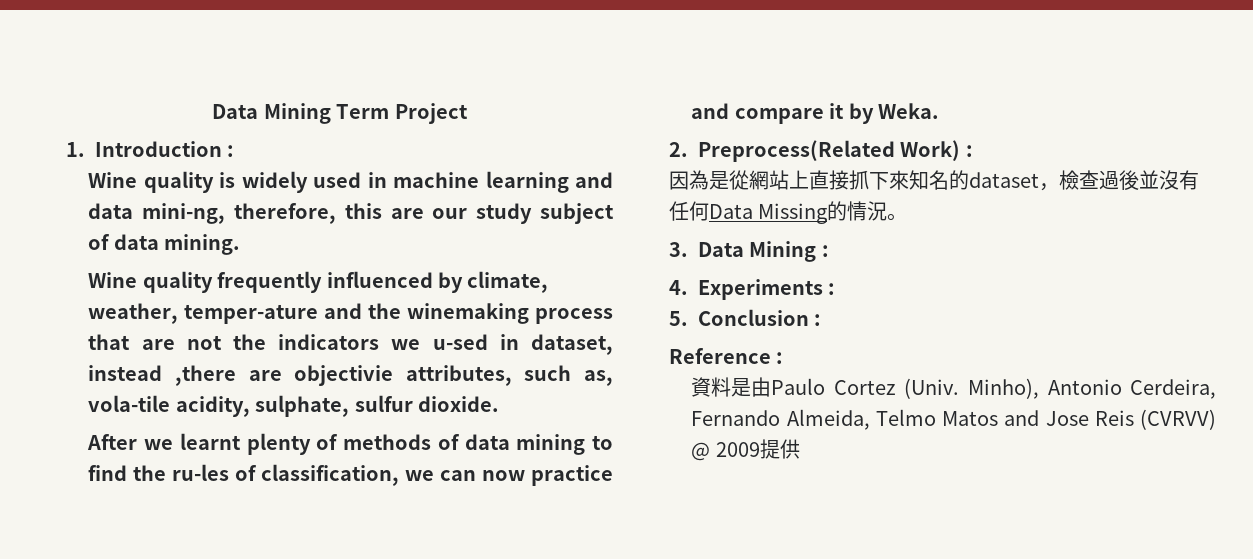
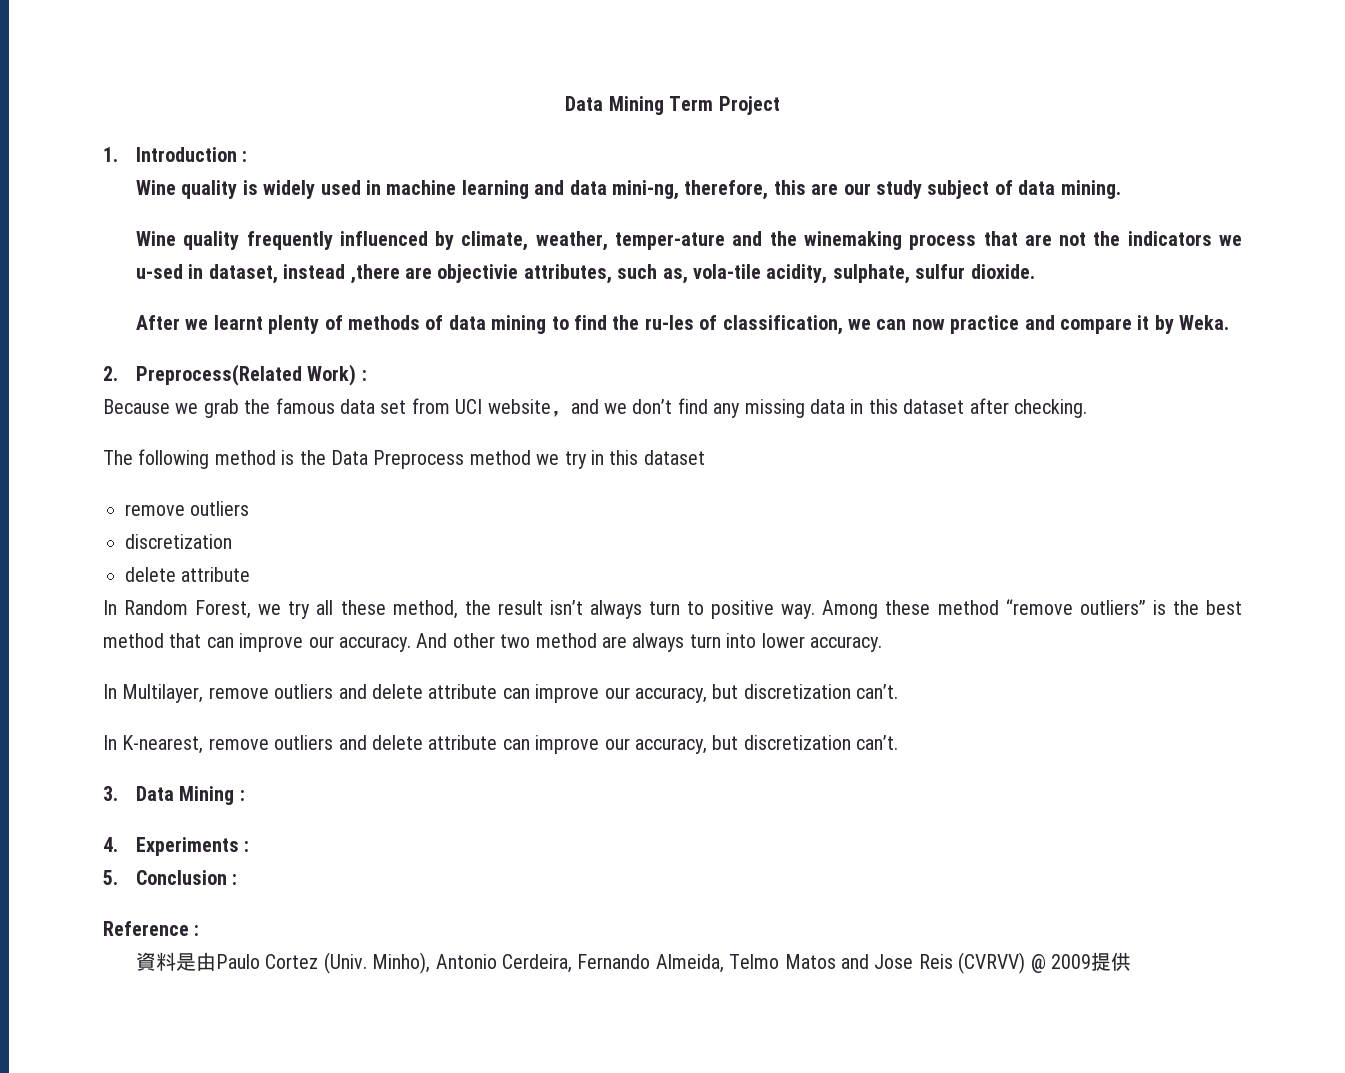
[669,170,1199,191] [669,201,908,224] 因為是從網站上直接抓下來知名的dataset，檢查過後並沒有任何Data Missing的情況。 -> [103,398,1087,418] [103,449,705,469] [125,501,250,516] [125,534,232,549] [125,567,251,582] [103,599,1243,619] [103,633,882,652] [103,684,899,703] [103,735,899,754] Because we grab the famous data set from UCI website，and we don’t find any missing data in this dataset after checking. // The following method is the Data Preprocess method we try in this dataset // remove outliers // discretization // delete attribute // In Random Forest, we try all these method, the result isn’t always turn to positive way. Among these method “remove outliers” is the best method that can improve our accuracy. And other two method are always turn into lower accuracy. // In Multilayer, remove outliers and delete attribute can improve our accuracy, but discretization can’t. // In K-nearest, remove outliers and delete attribute can improve our accuracy, but discretization can’t.

